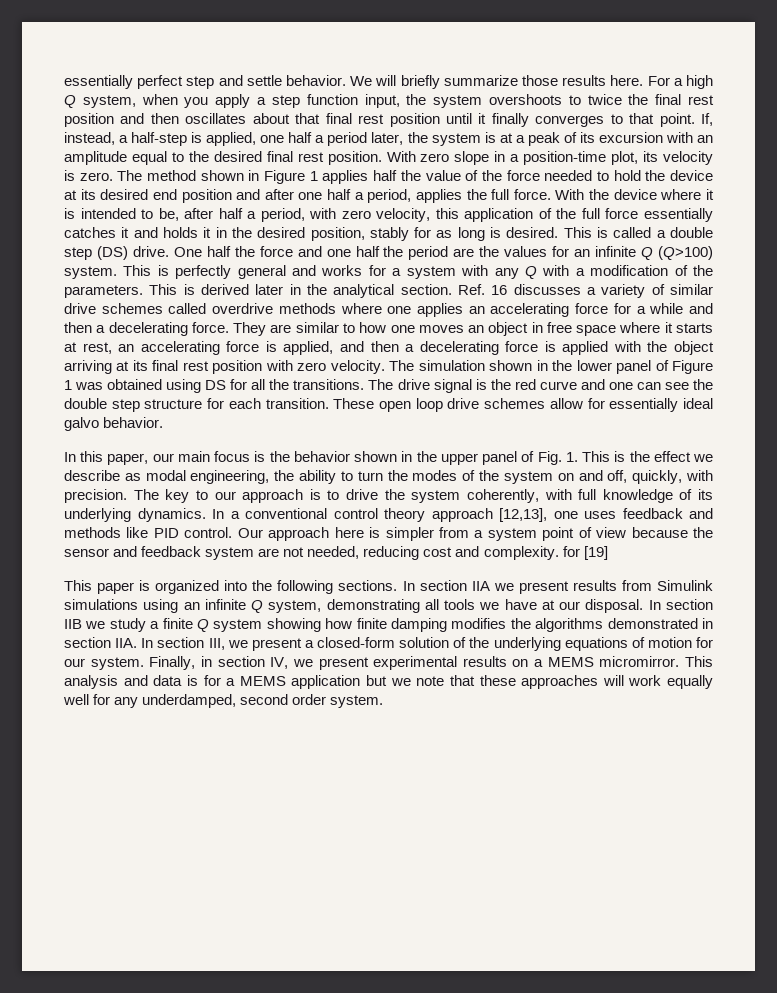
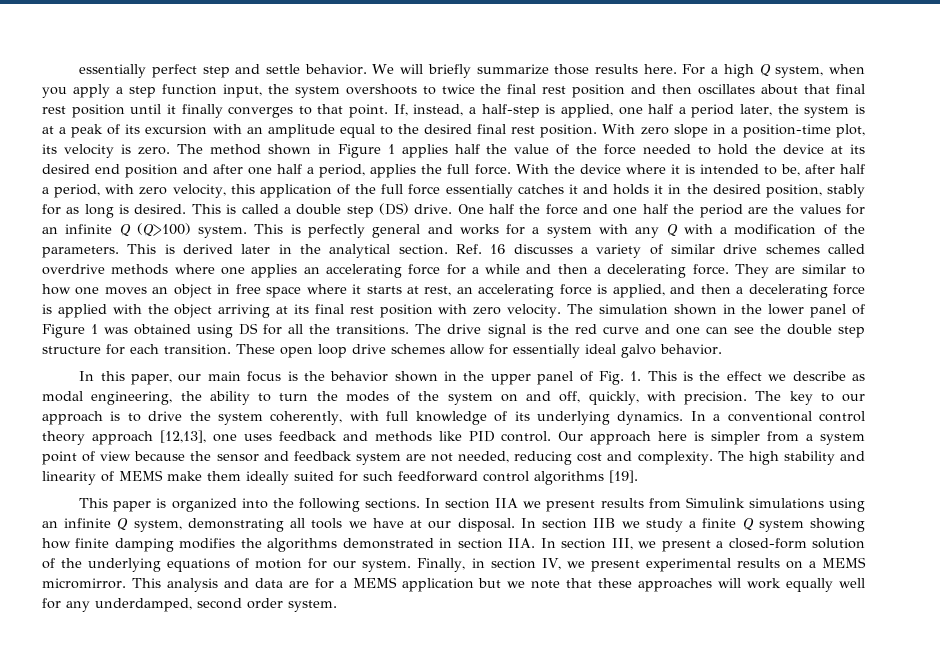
[562,546,608,560] for [19] -> [717,451,866,465] [42,470,638,485] The high stability and linearity of MEMS make them ideally suited for such feedforward control algorithms [19].
[186,675,198,686] is -> [288,581,309,588] are

